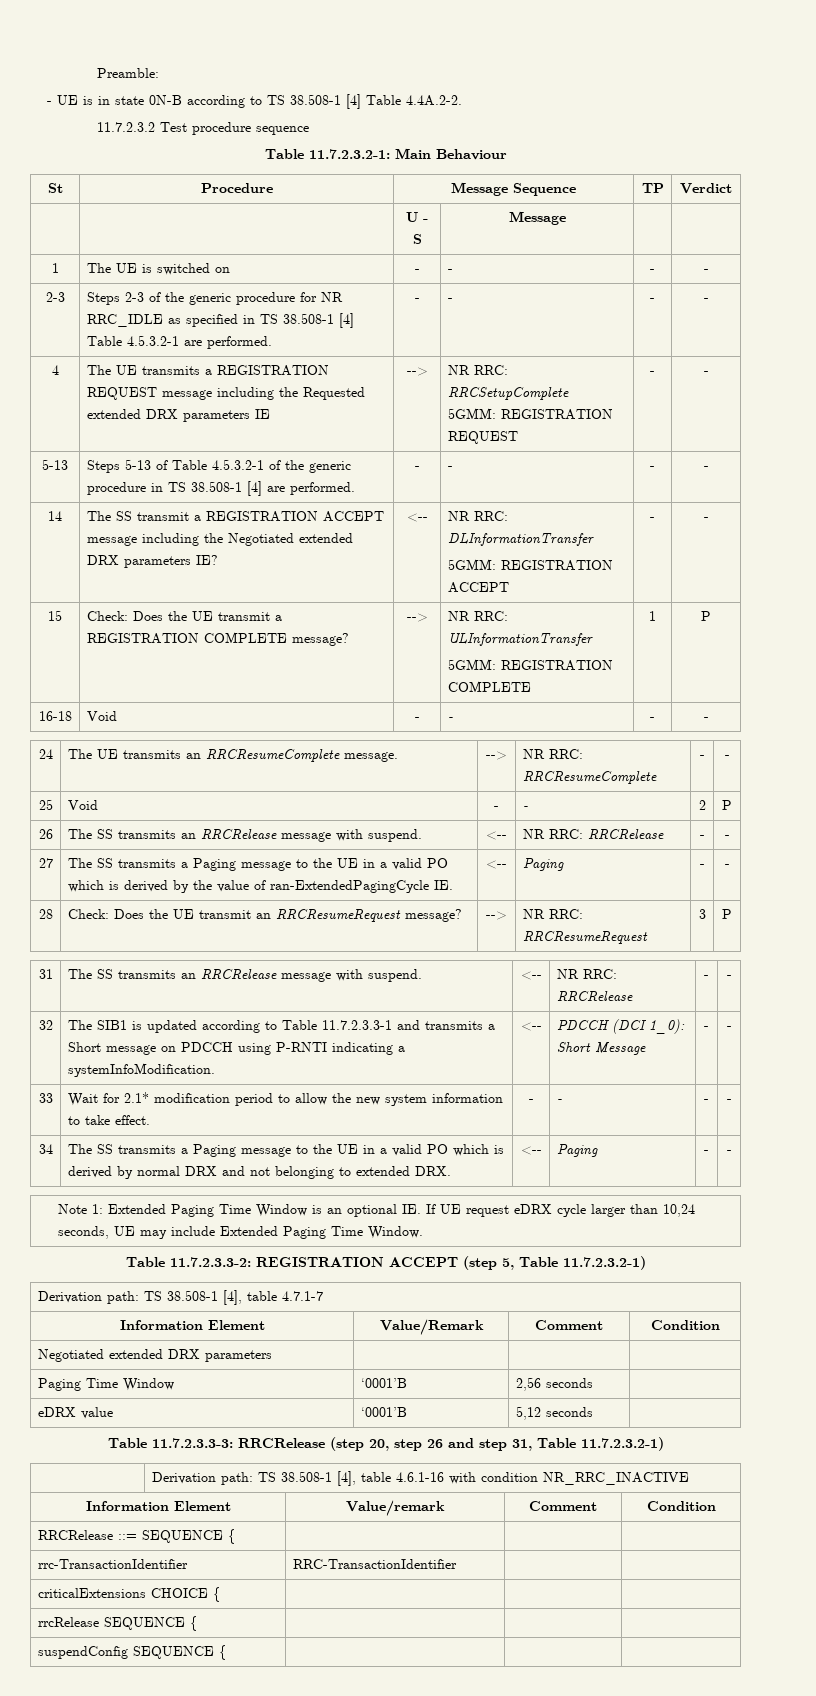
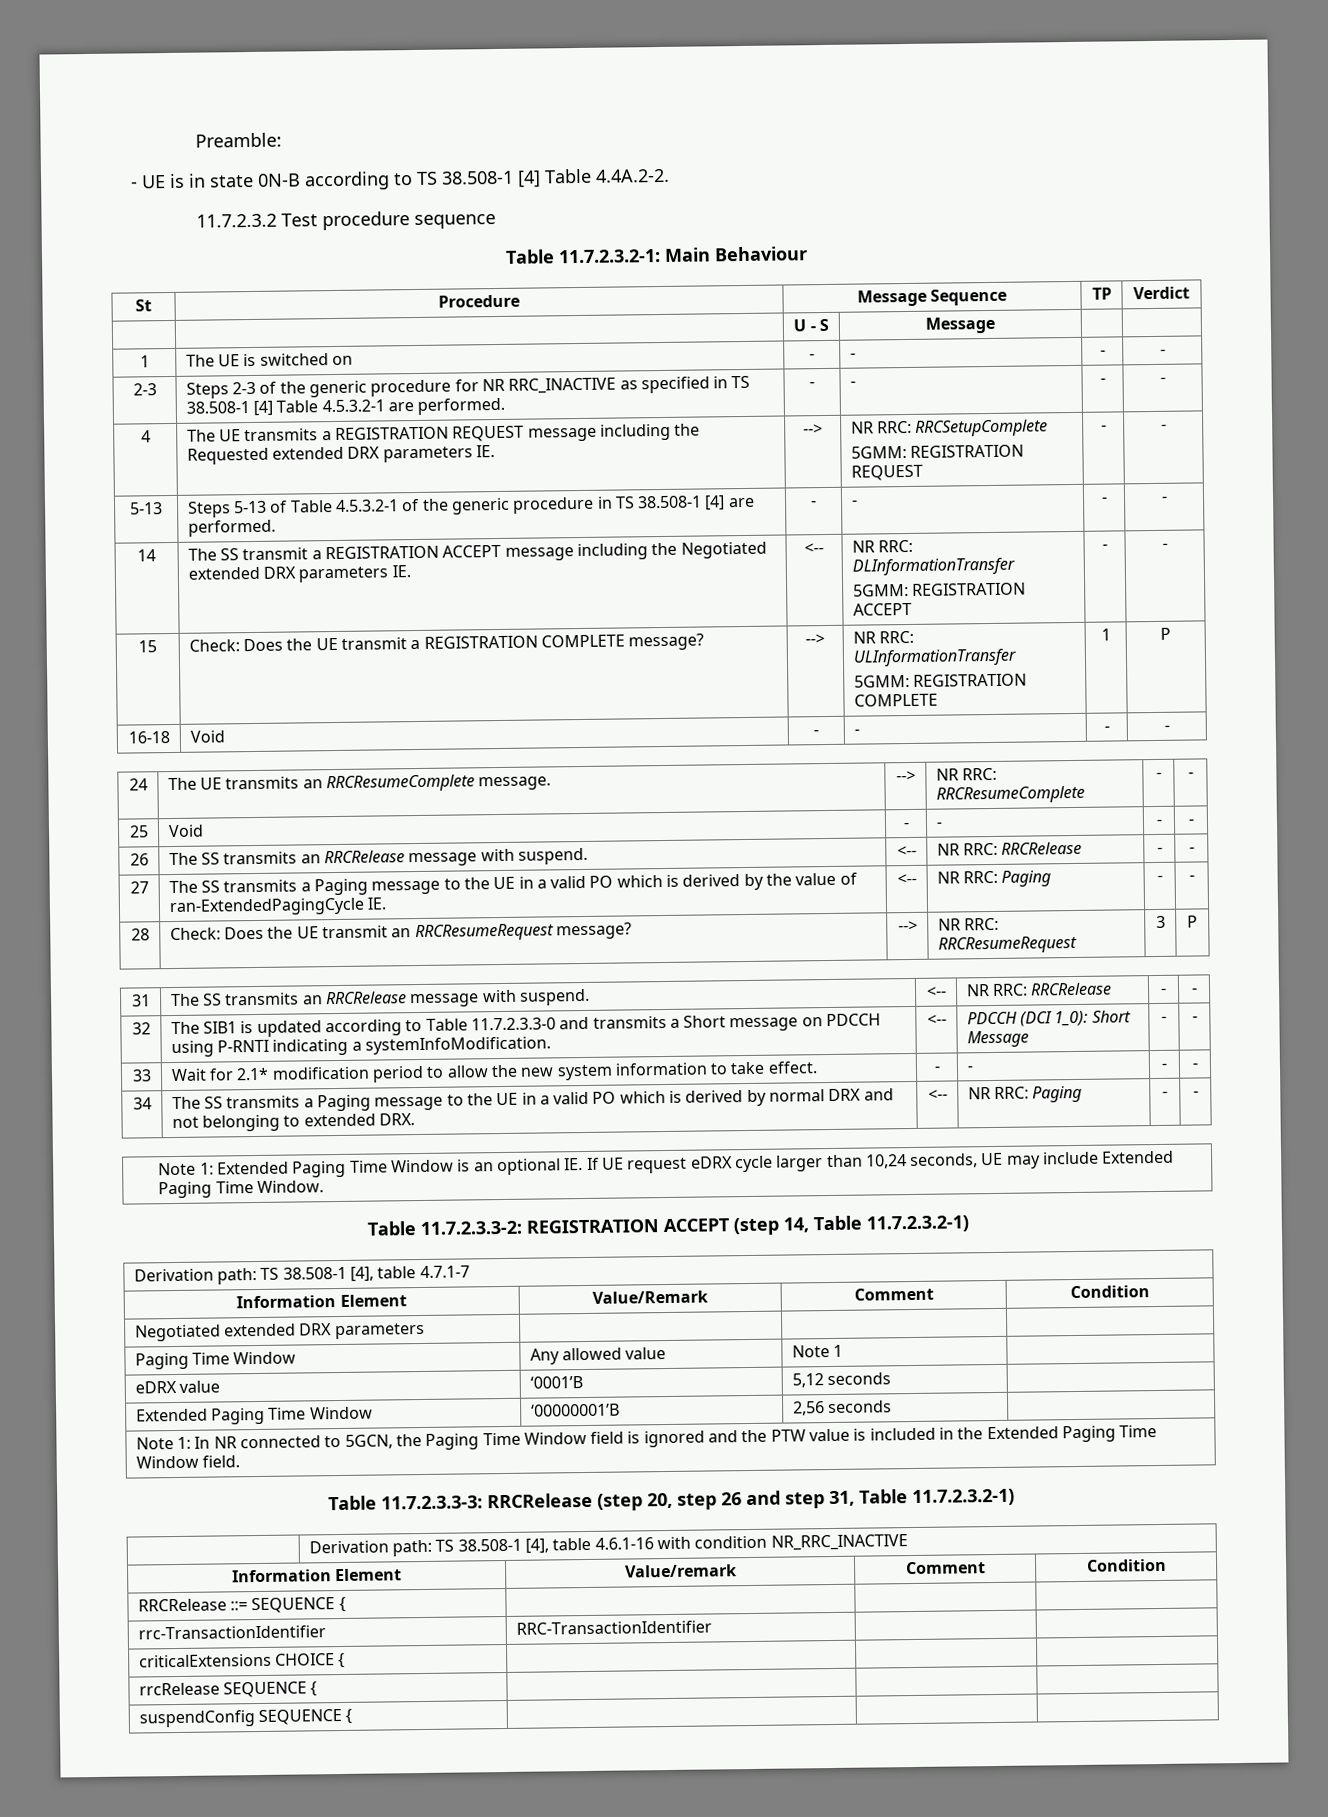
[86,314,163,327] RRC_IDLE -> [508,377,617,394] RRC_INACTIVE
[254,409,270,419] IE -> [475,445,495,458] IE.
[195,555,218,565] IE? -> [391,565,411,578] IE.
[698,800,706,810] [722,800,732,810] 2 | P -> [1155,818,1163,825] [1187,818,1195,825] - | -
(507, 864) none -> [936,870,998,884] NR RRC:
[321,1020,392,1030] 11.7.2.3.3-1 -> [470,1017,556,1031] 11.7.2.3.3-0
(542, 1150) none -> [967,1086,1029,1100] NR RRC:
[501,1258,514,1270] 5, -> [782,1217,809,1233] 14,
[360,1378,407,1388] [515,1377,593,1391] ‘0001’B | 2,56 seconds -> [529,1347,667,1365] [791,1344,843,1358] Any allowed value | Note 1
(593, 1412) none -> [135,1406,373,1425] [530,1403,620,1417] [792,1400,892,1416] [135,1425,1158,1450] [135,1455,240,1469] // Extended Paging Time Window | ‘00000001’B | 2,56 seconds | // Note 1: In NR connected to 5GCN, the Paging Time Window field is ignored and the PTW value is included in the Extended Paging Time Window field.

